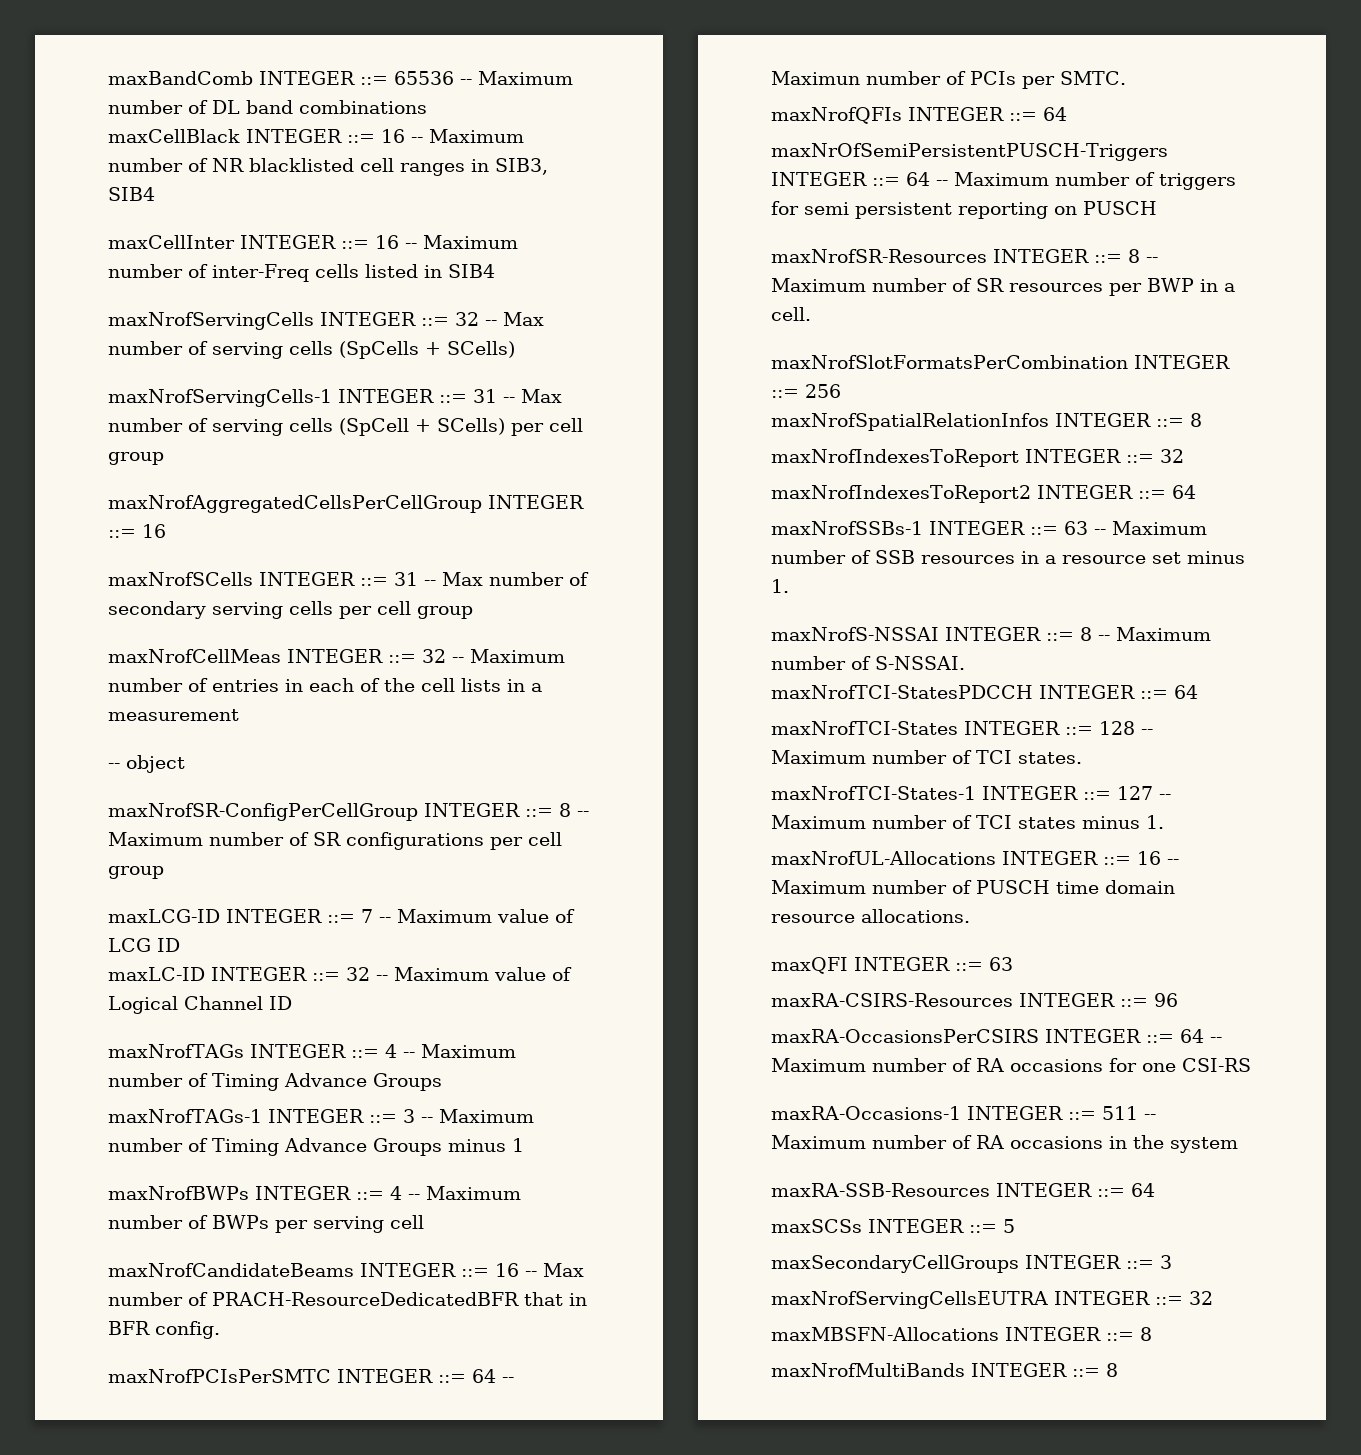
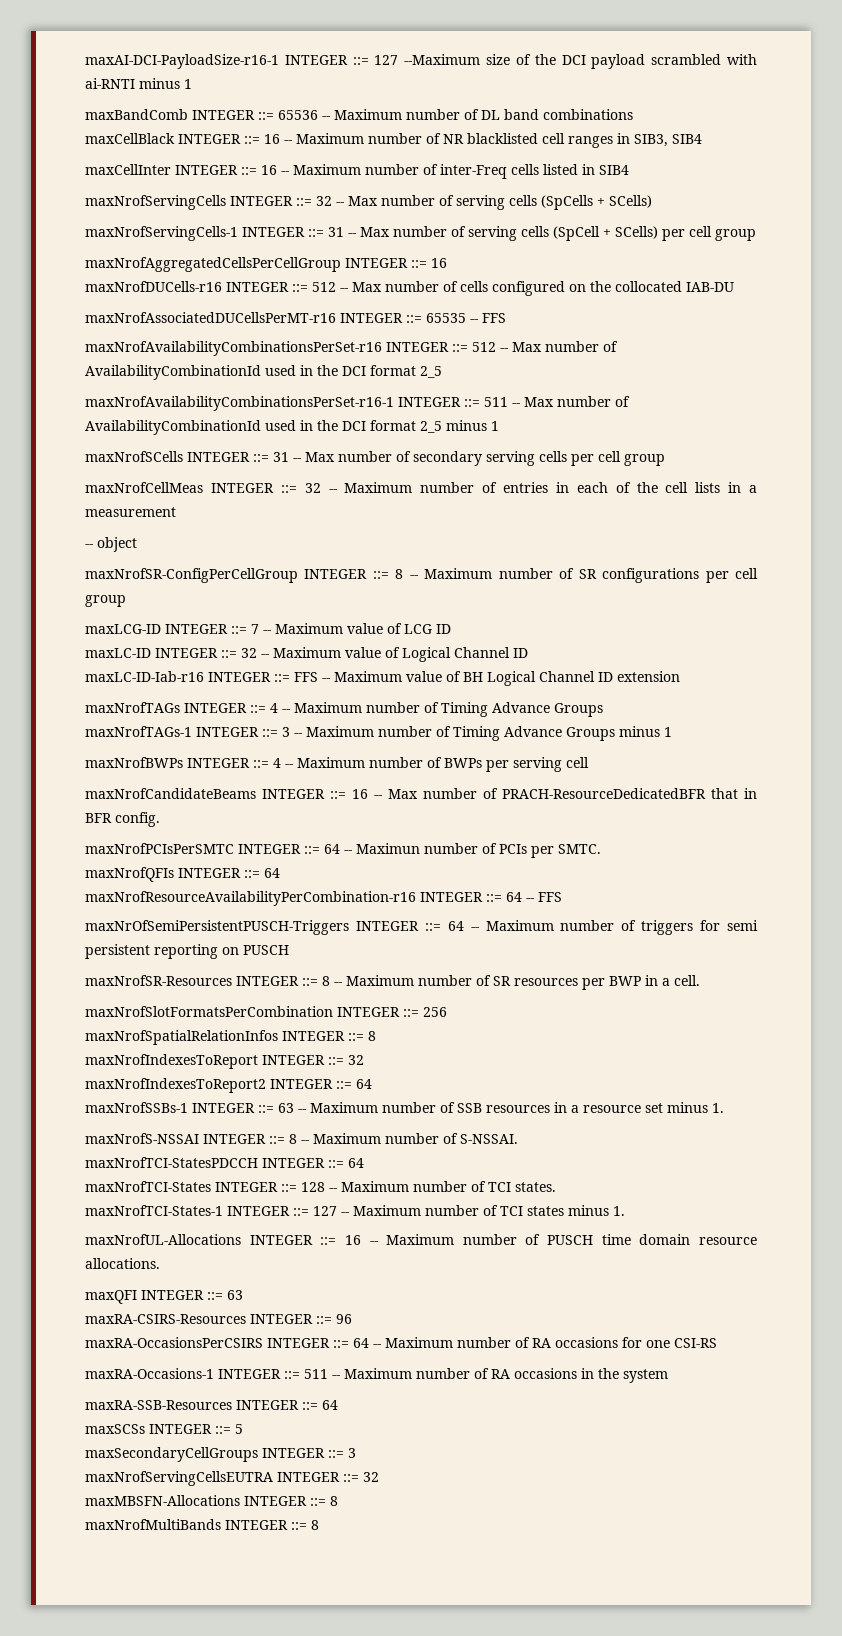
(108, 78) none -> [85,54,757,69] [85,78,192,89] maxAI-DCI-PayloadSize-r16-1 INTEGER ::= 127 --Maximum size of the DCI payload scrambled with ai-RNTI minus 1 //
(166, 531) none -> [85,281,734,296] [85,312,506,323] [85,341,618,356] [85,365,442,380] [85,396,630,411] [85,420,499,435] // maxNrofDUCells-r16 INTEGER ::= 512 -- Max number of cells configured on the collocated IAB-DU // maxNrofAssociatedDUCellsPerMT-r16 INTEGER ::= 65535 -- FFS // maxNrofAvailabilityCombinationsPerSet-r16 INTEGER ::= 512 -- Max number of AvailabilityCombinationId used in the DCI format 2_5 // maxNrofAvailabilityCombinationsPerSet-r16-1 INTEGER ::= 511 -- Max number of AvailabilityCombinationId used in the DCI format 2_5 minus 1
(292, 1003) none -> [85,671,680,686] // maxLC-ID-Iab-r16 INTEGER ::= FFS -- Maximum value of BH Logical Channel ID extension
(1067, 114) none -> [85,891,562,906] // maxNrofResourceAvailabilityPerCombination-r16 INTEGER ::= 64 -- FFS

